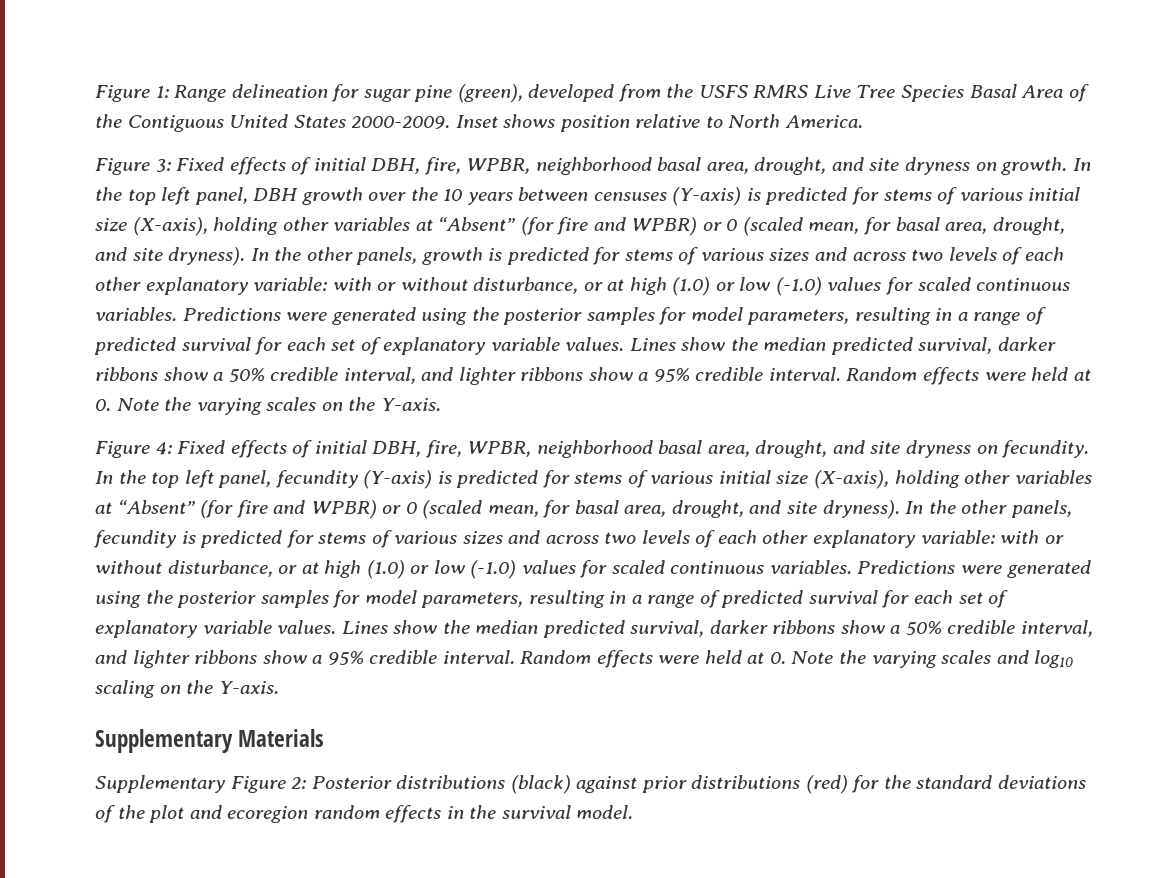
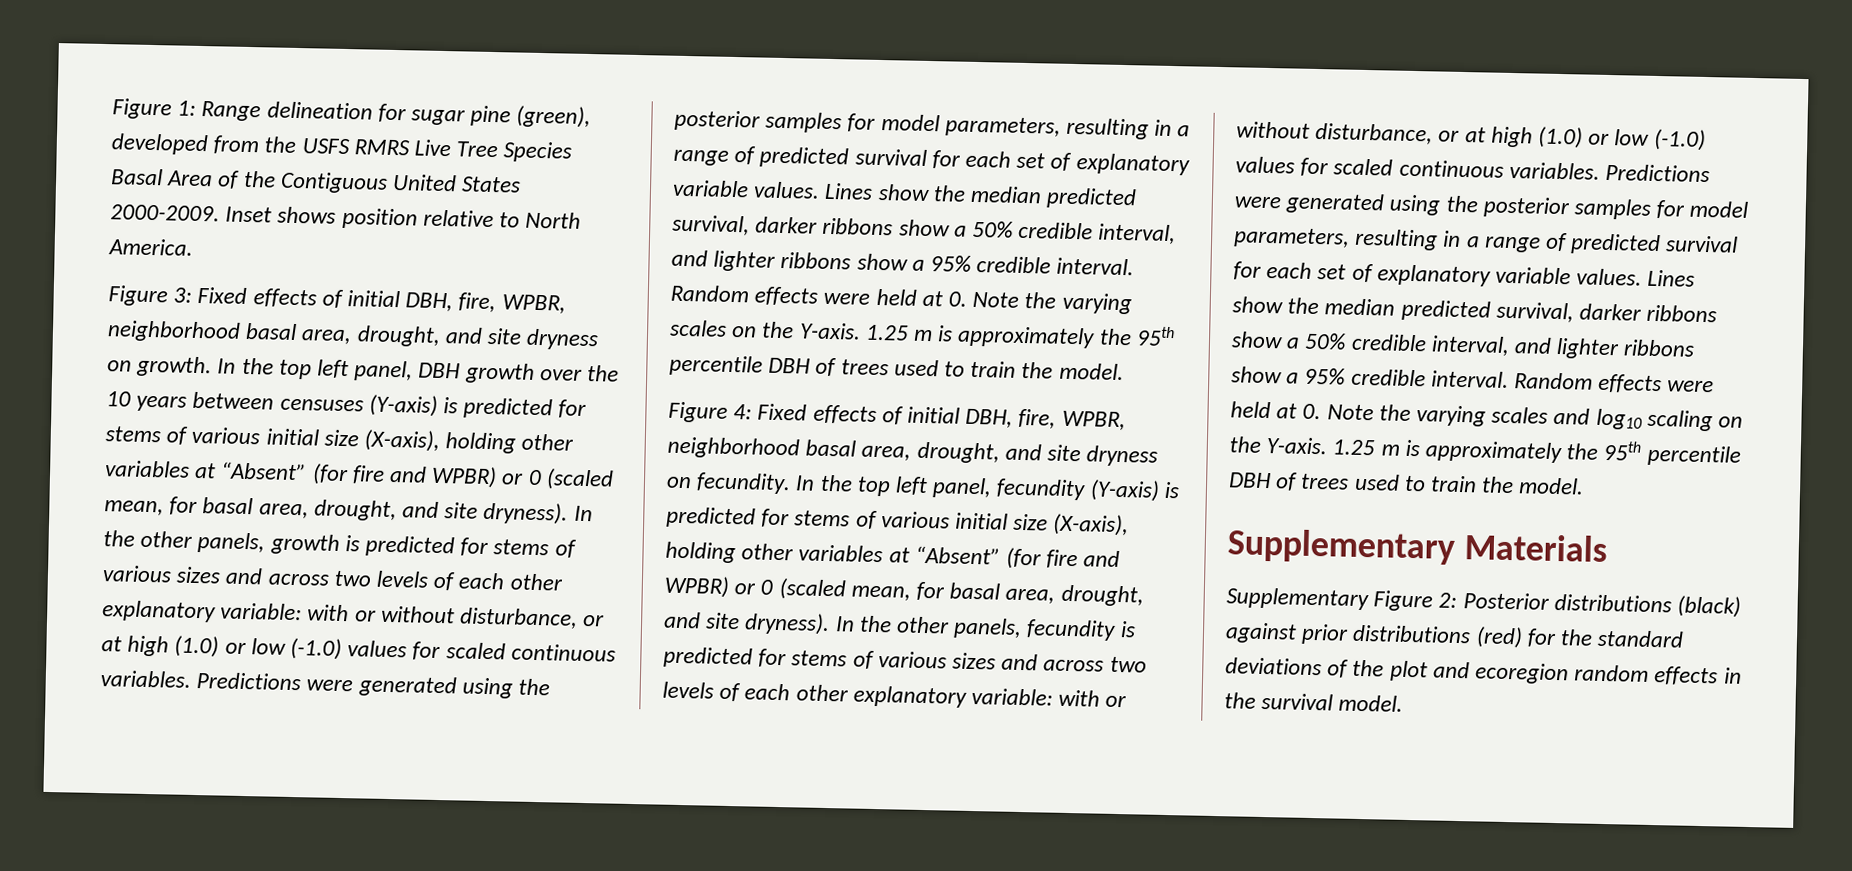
(441, 404) none -> [864,324,1175,349] [669,354,1124,381] 1.25 m is approximately the 95th percentile DBH of trees used to train the model.
(279, 687) none -> [1332,439,1741,467] [1228,472,1585,495] 1.25 m is approximately the 95th percentile DBH of trees used to train the model.

